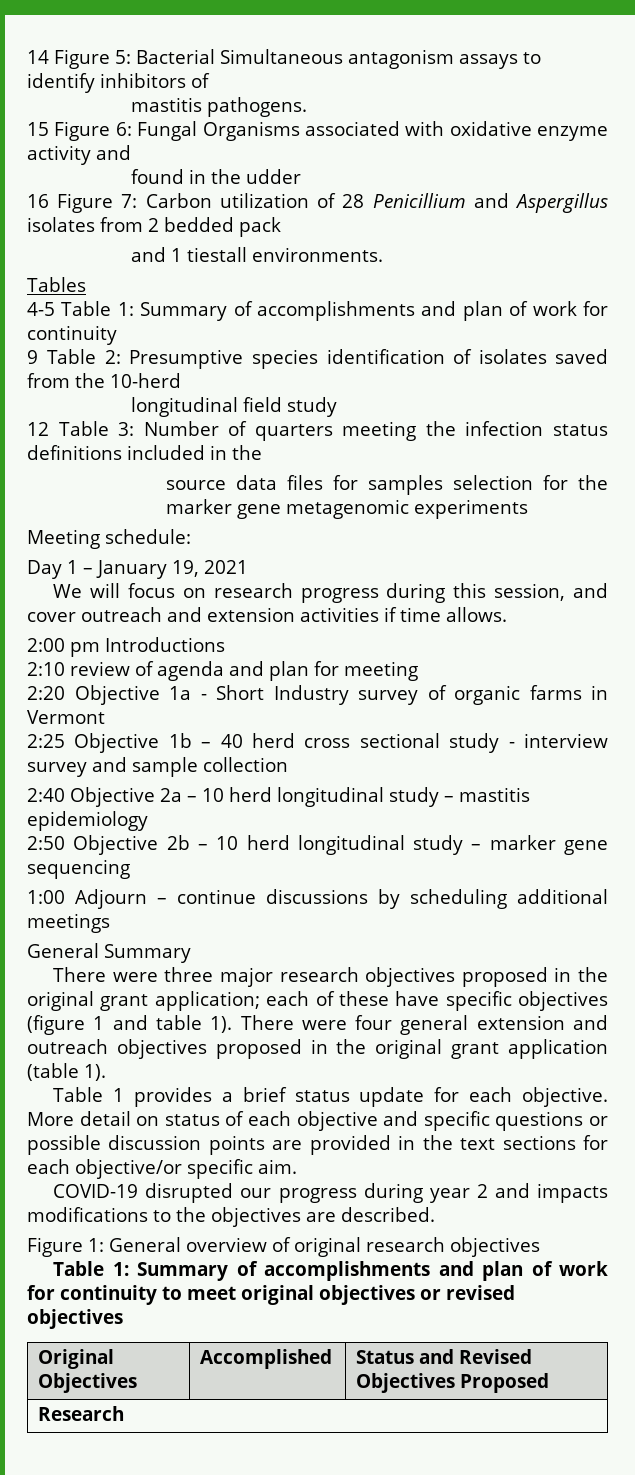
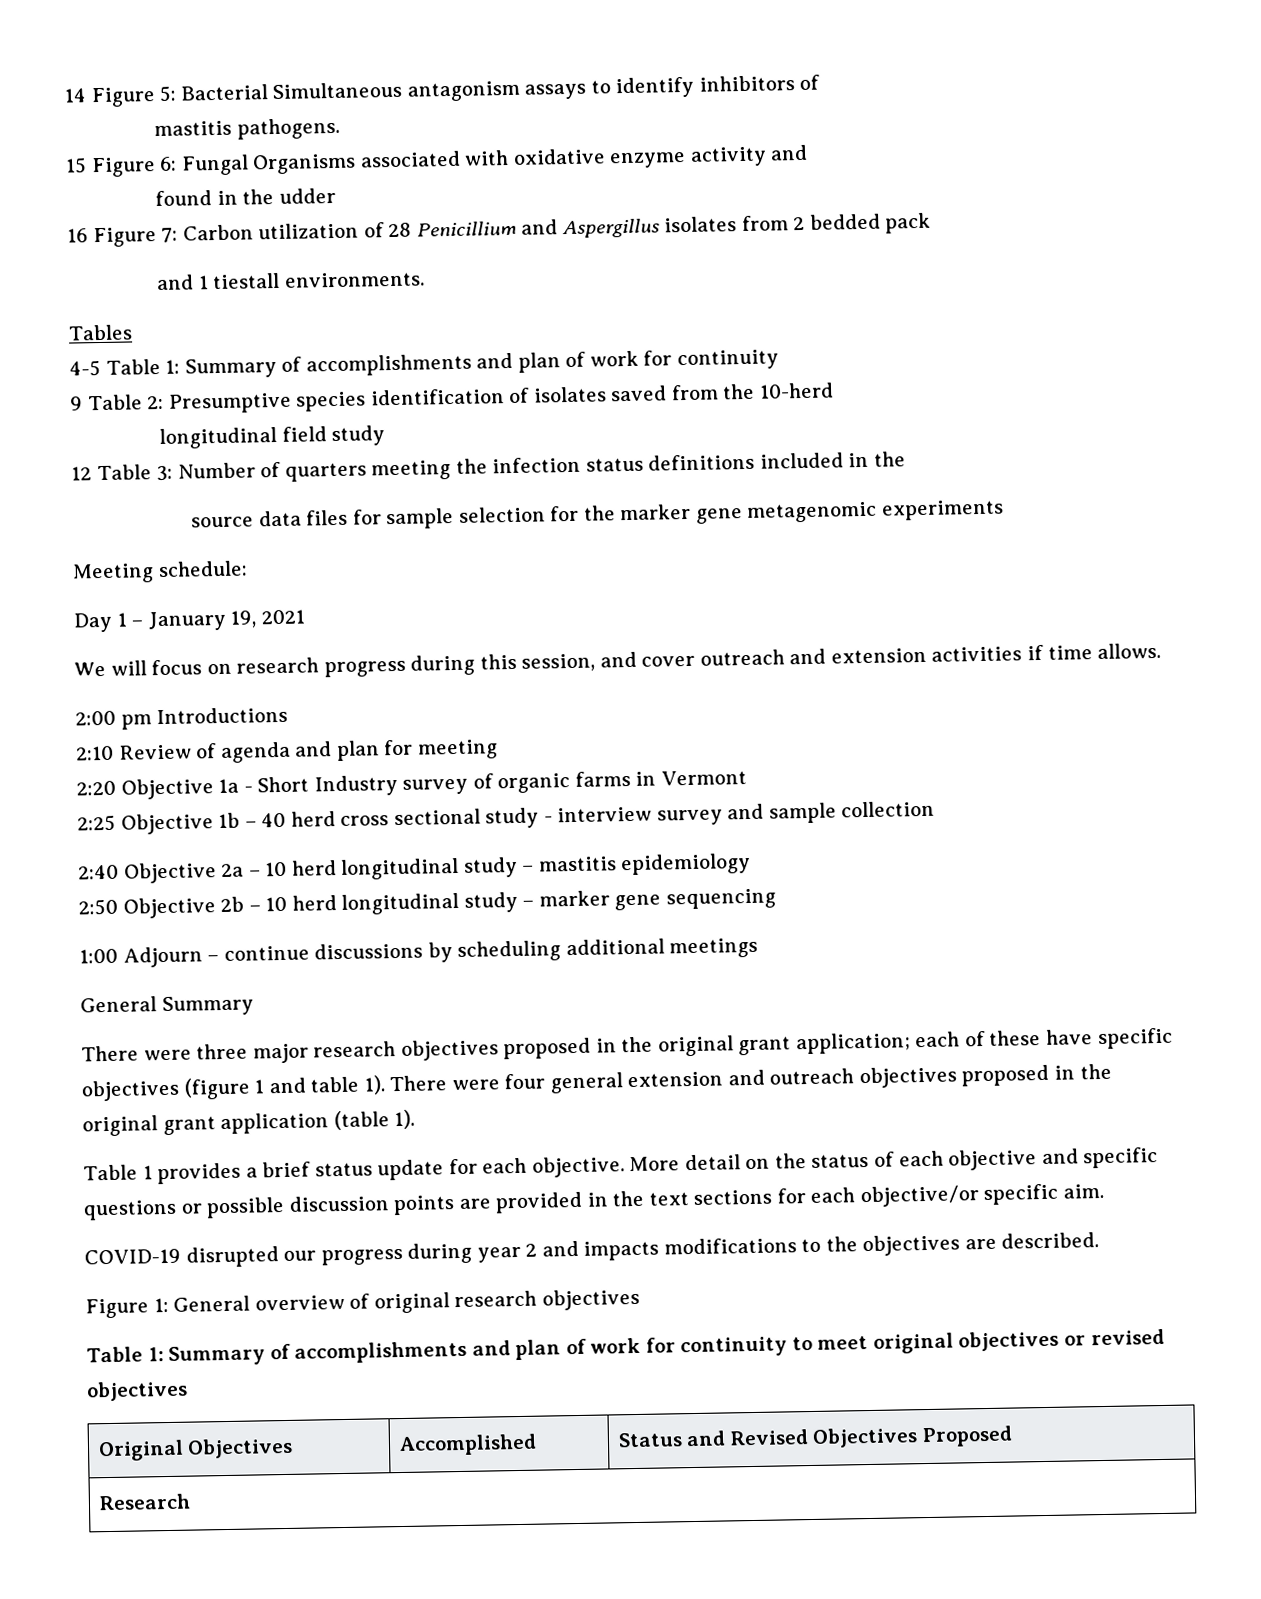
[367,475,443,495] samples -> [385,507,455,530] sample
[70,661,130,676] review -> [118,744,192,760] Review
(160, 1121) none -> [774,1153,807,1169] the

